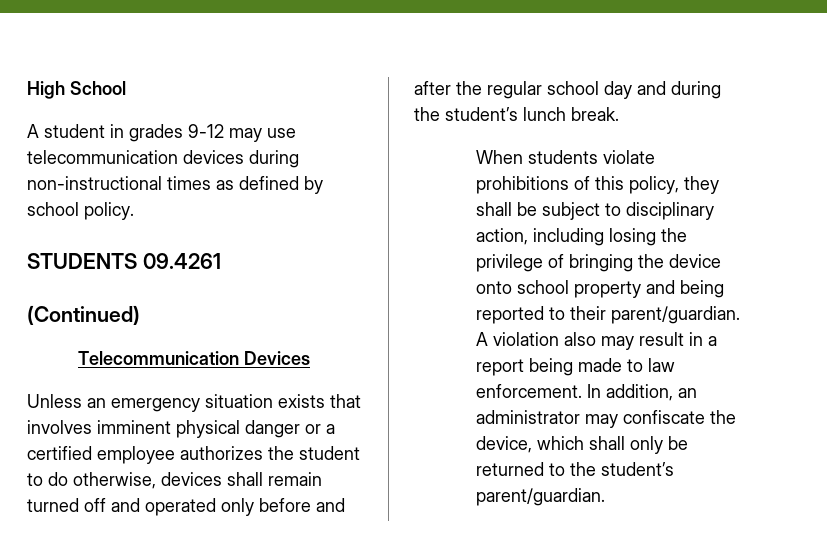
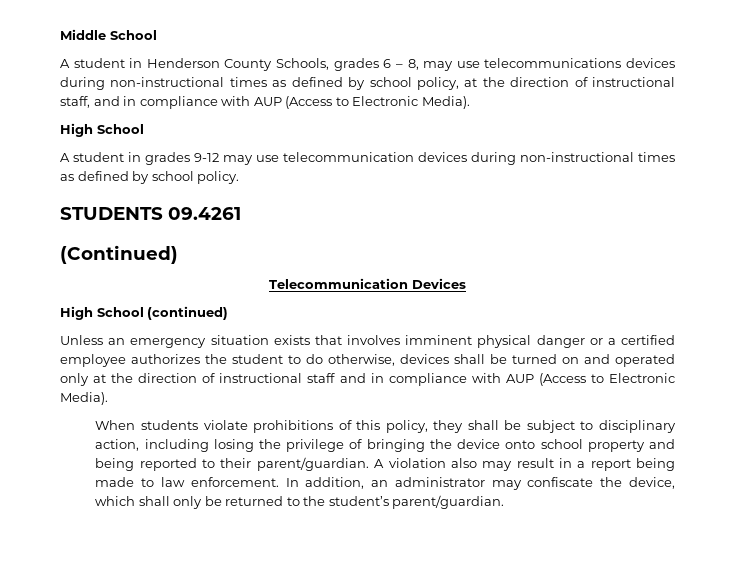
(27, 90) none -> [60,29,157,40] [60,58,676,71] [60,77,675,90] [60,96,470,109] Middle School // A student in Henderson County Schools, grades 6 – 8, may use telecommunications devices during non-instructional times as defined by school policy, at the direction of instructional staff, and in compliance with AUP (Access to Electronic Media). //
(310, 358) none -> [60,306,229,320] // High School (continued)
[268,472,322,486] [27,498,345,516] [414,81,721,99] [414,107,619,121] remain turned off and operated only before and after the regular school day and during the student’s lunch break. -> [490,354,675,367] [60,373,675,386] [60,392,108,405] be turned on and operated only at the direction of instructional staff and in compliance with AUP (Access to Electronic Media).

